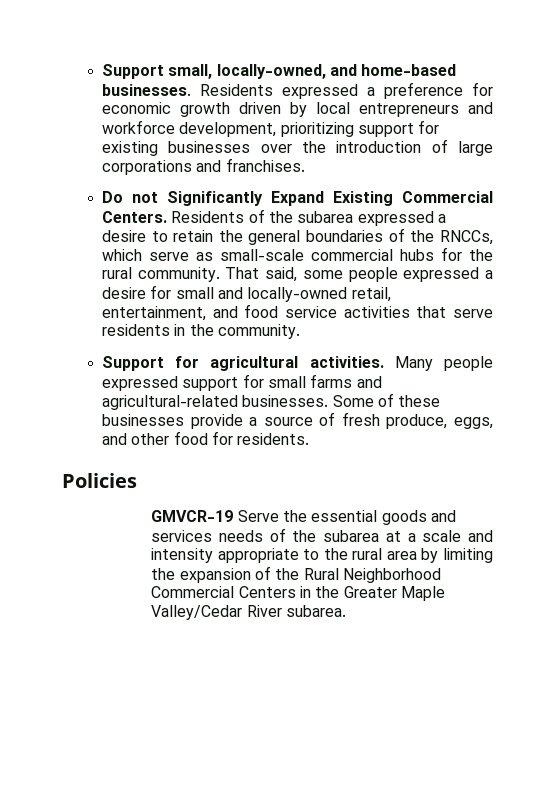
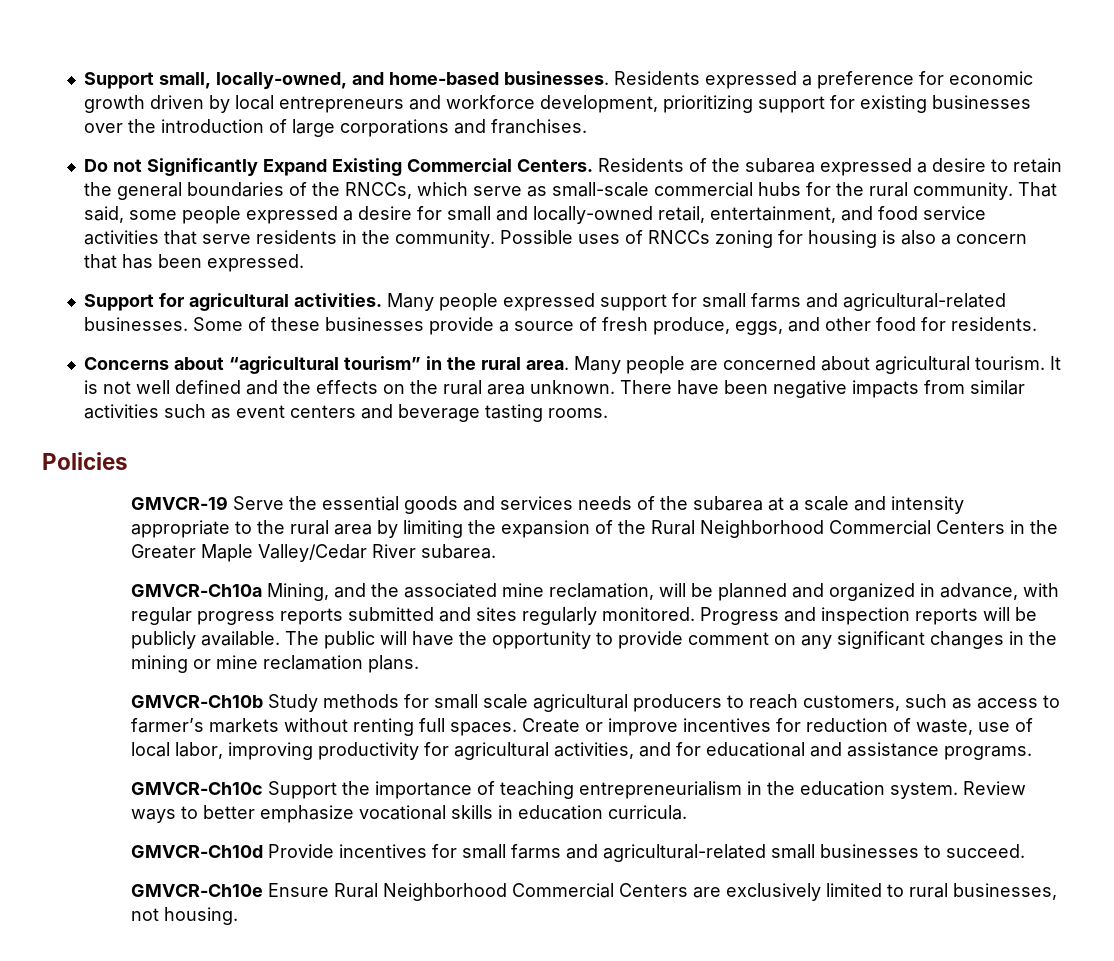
(300, 331) none -> [500,230,1028,248] [84,254,305,272] Possible uses of RNCCs zoning for housing is also a concern that has been expressed.
(310, 439) none -> [84,356,1062,374] [84,380,1026,398] [84,404,609,422] // Concerns about “agricultural tourism” in the rural area. Many people are concerned about agricultural tourism. It is not well defined and the effects on the rural area unknown. There have been negative impacts from similar activities such as event centers and beverage tasting rooms.
(346, 611) none -> [131,583,1060,601] [131,607,1038,625] [131,631,1058,649] [131,655,420,673] [131,694,1061,712] [131,718,1034,736] [131,742,1033,760] [131,781,1027,799] [131,805,688,823] [131,844,1026,862] [131,883,1058,901] [131,907,239,925] // GMVCR-Ch10a Mining, and the associated mine reclamation, will be planned and organized in advance, with regular progress reports submitted and sites regularly monitored. Progress and inspection reports will be publicly available. The public will have the opportunity to provide comment on any significant changes in the mining or mine reclamation plans. // GMVCR-Ch10b Study methods for small scale agricultural producers to reach customers, such as access to farmer’s markets without renting full spaces. Create or improve incentives for reduction of waste, use of local labor, improving productivity for agricultural activities, and for educational and assistance programs. // GMVCR-Ch10c Support the importance of teaching entrepreneurialism in the education system. Review ways to better emphasize vocational skills in education curricula. // GMVCR-Ch10d Provide incentives for small farms and agricultural-related small businesses to succeed. // GMVCR-Ch10e Ensure Rural Neighborhood Commercial Centers are exclusively limited to rural businesses, not housing.

